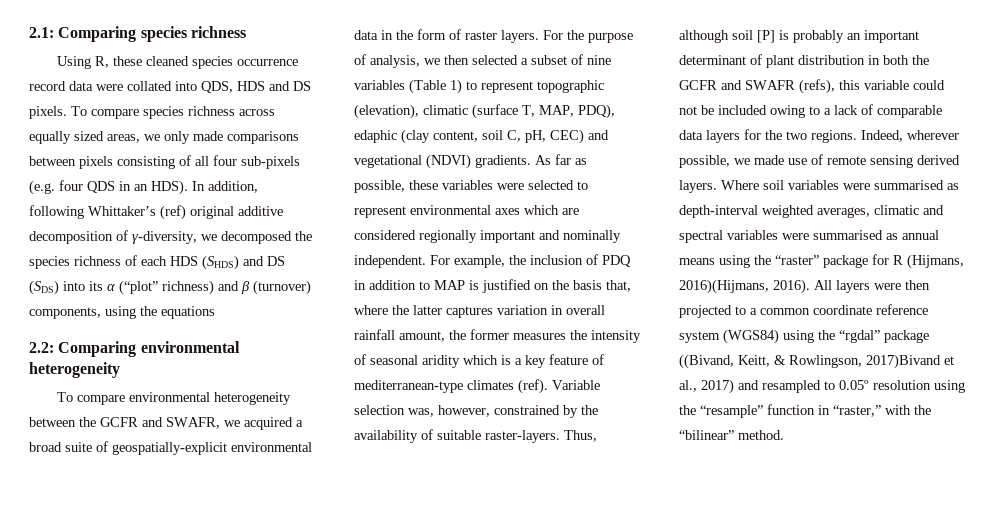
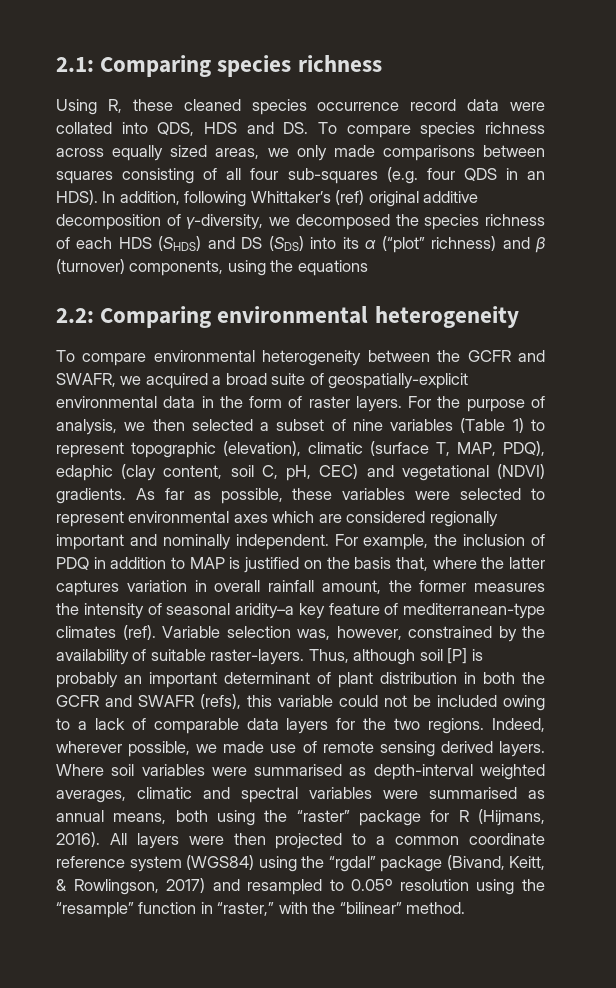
[293,81,311,91] [29,106,67,119] DS pixels. -> [283,122,309,134] DS.
[79,156,113,169] pixels -> [56,171,113,184] squares
[241,156,300,169] sub-pixels -> [287,168,378,184] sub-squares
[422,355,522,368] aridity which is a -> [235,603,294,619] aridity–a
[679,258,715,265] means -> [113,810,208,824] means, both
[679,279,769,294] 2016)(Hijmans, -> (545, 817) none
[679,354,734,369] ((Bivand, -> [446,855,505,870] (Bivand,
[866,354,954,369] [679,380,697,392] 2017)Bivand et al., -> (159, 887) none

